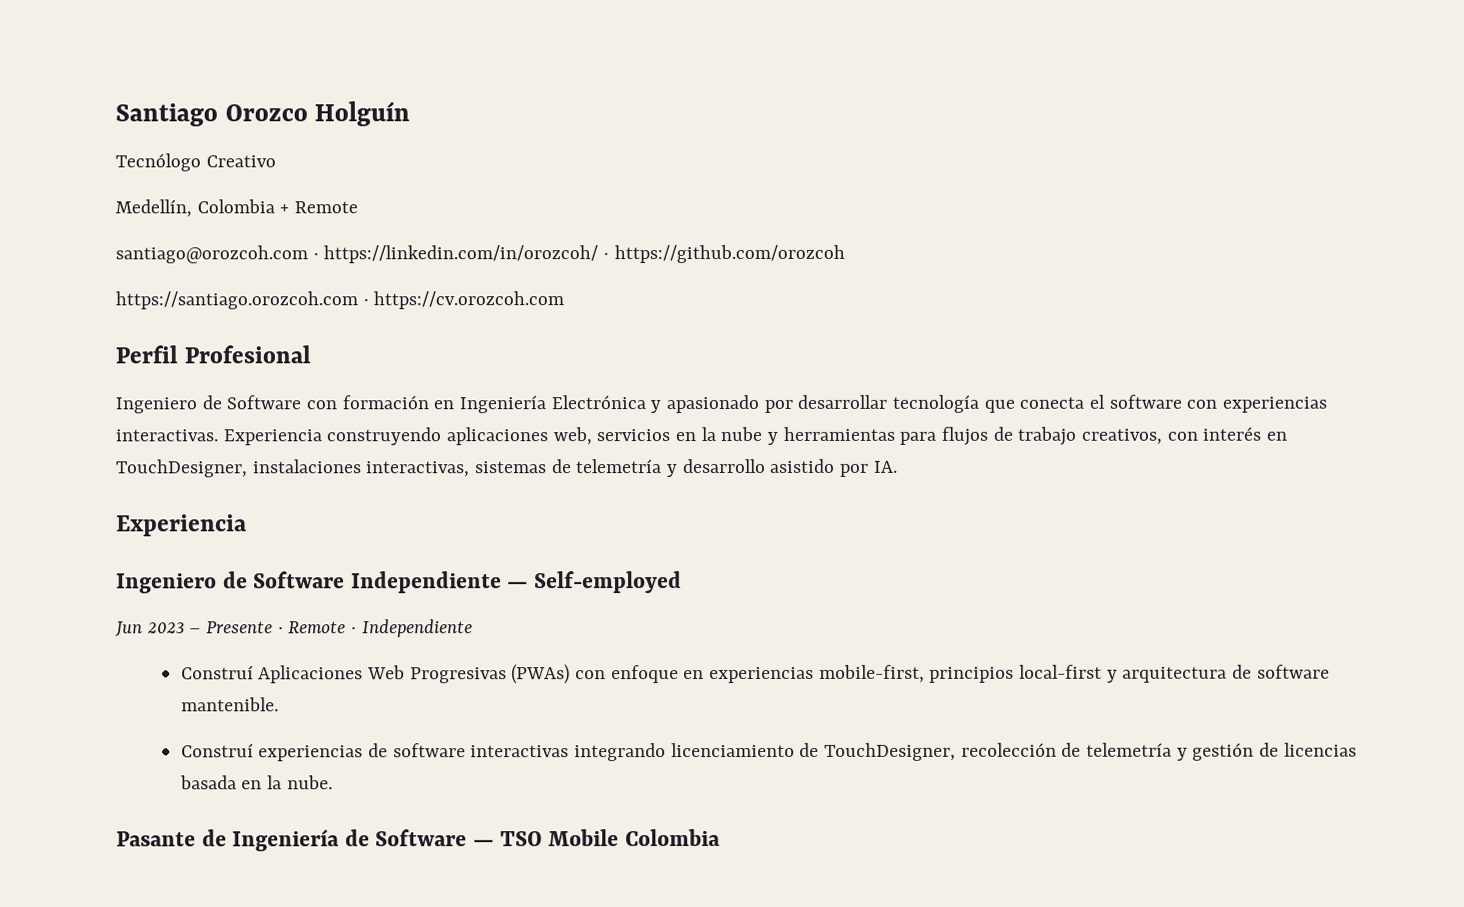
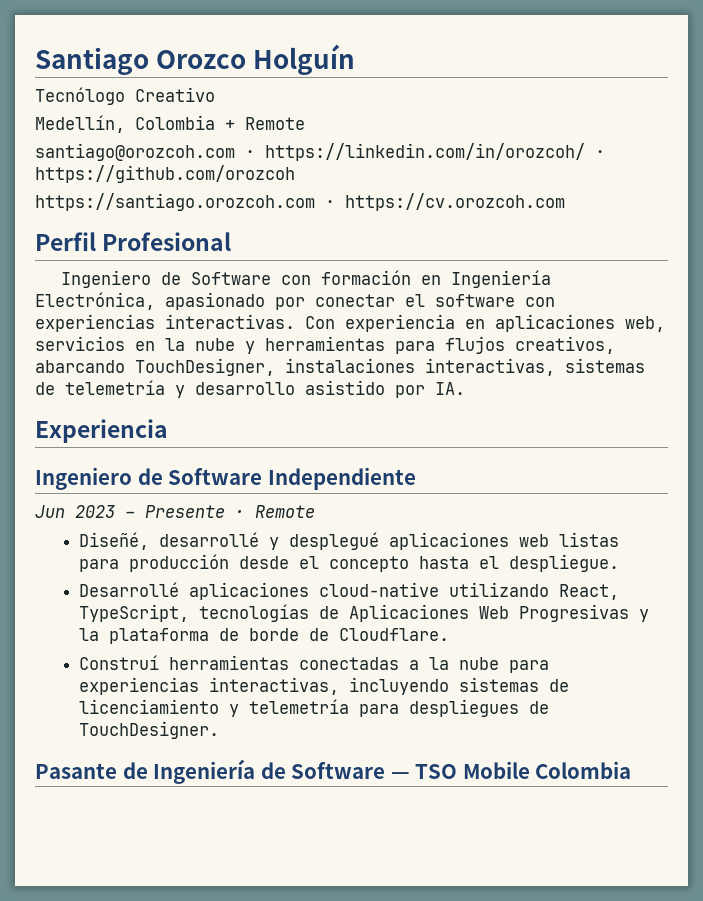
[550,394,1085,414] Electrónica y apasionado por desarrollar tecnología que conecta -> [35,292,395,310] Electrónica, apasionado por conectar
[222,427,442,446] Experiencia construyendo -> [305,314,485,332] Con experiencia en
[992,426,1288,446] de trabajo creativos, con interés en -> [515,336,615,354] [35,360,125,373] creativos, abarcando
[507,571,683,594] — Self-employed -> (416, 478) none
[351,619,473,638] [180,664,1330,685] [180,697,279,712] [180,742,1357,762] [179,775,333,790] · Independiente // Construí Aplicaciones Web Progresivas (PWAs) con enfoque en experiencias mobile-first, principios local-first y arquitectura de software mantenible. // Construí experiencias de software interactivas integrando licenciamiento de TouchDesigner, recolección de telemetría y gestión de licencias basada en la nube. -> [79,532,620,550] [79,554,620,572] [79,582,620,600] [79,604,650,622] [79,628,450,644] [79,655,550,673] [79,677,570,695] [79,699,550,717] [79,721,220,739] // Diseñé, desarrollé y desplegué aplicaciones web listas para producción desde el concepto hasta el despliegue. // Desarrollé aplicaciones cloud-native utilizando React, TypeScript, tecnologías de Aplicaciones Web Progresivas y la plataforma de borde de Cloudflare. // Construí herramientas conectadas a la nube para experiencias interactivas, incluyendo sistemas de licenciamiento y telemetría para despliegues de TouchDesigner.

